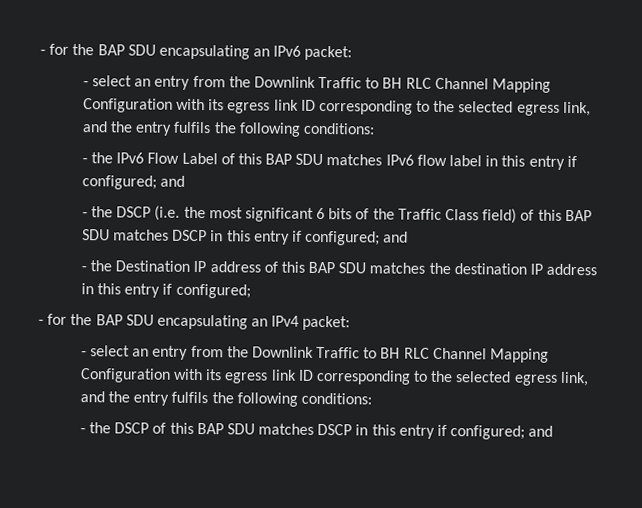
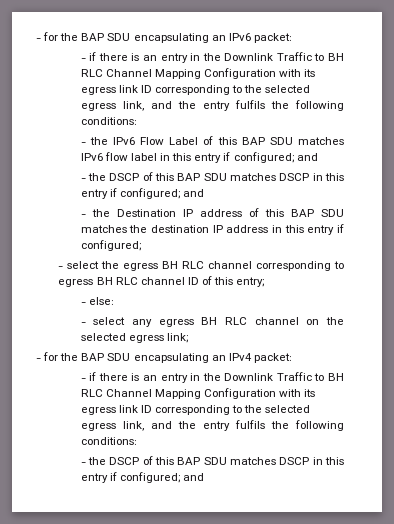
[91,75,226,90] select an entry from -> [89,52,201,63] if there is an entry in
[154,205,518,224] (i.e. the most significant 6 bits of the Traffic Class field) -> (140, 177) none
(251, 291) none -> [58,261,344,271] [58,276,265,287] [80,297,114,305] [80,317,344,327] [80,333,188,343] // - select the egress BH RLC channel corresponding to egress BH RLC channel ID of this entry; // - else: // - select any egress BH RLC channel on the selected egress link;
[89,345,224,360] select an entry from -> [89,372,201,383] if there is an entry in

